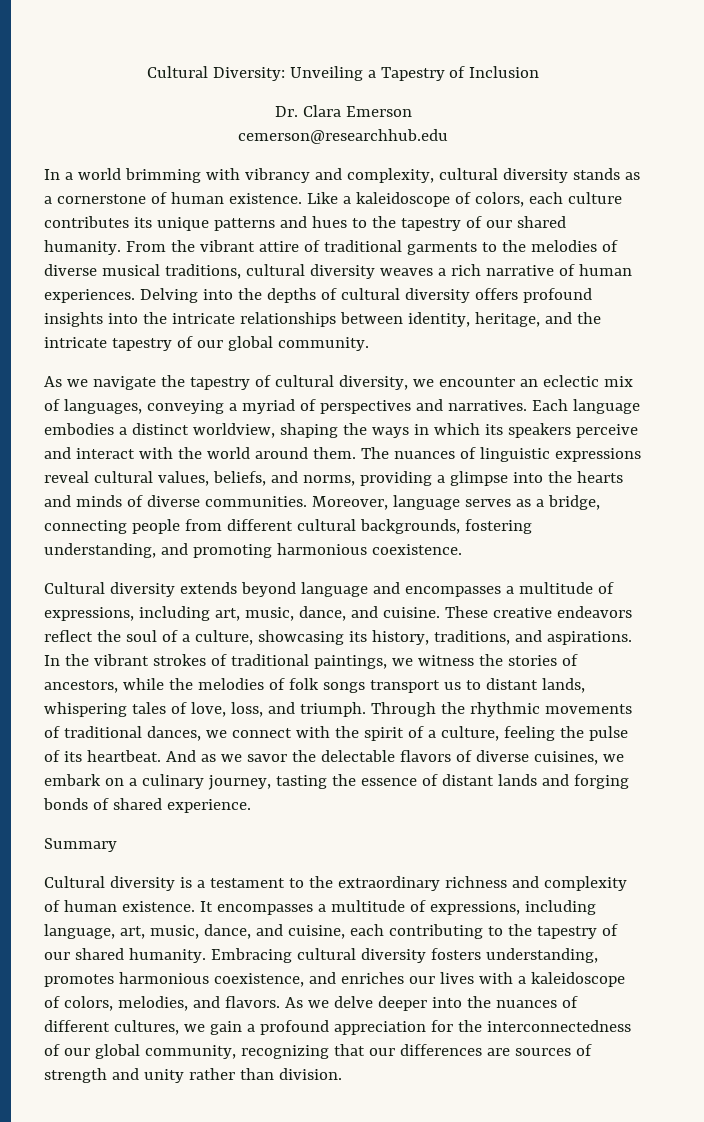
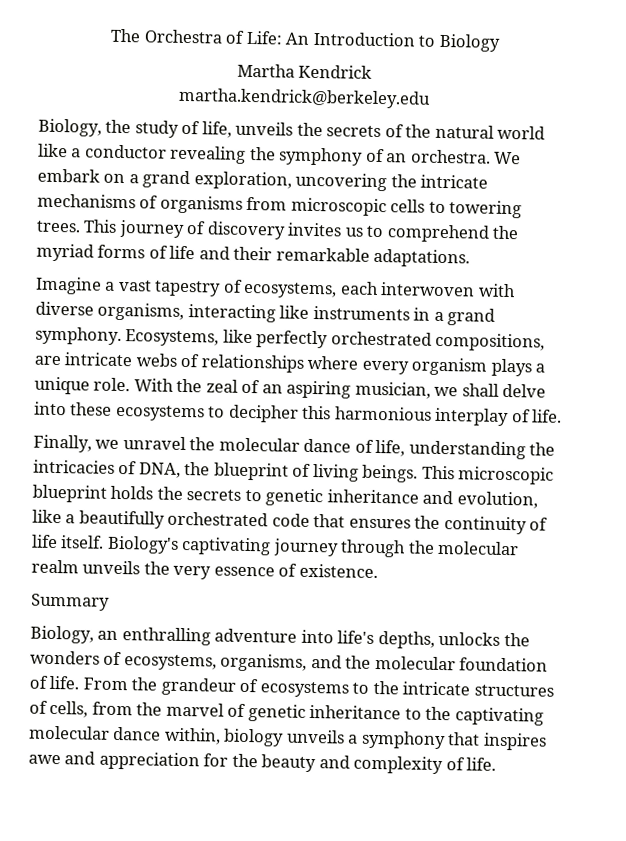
[146,66,540,81] [274,105,412,117] [238,129,448,144] [44,168,640,183] [44,192,622,207] [44,216,566,231] [44,240,618,255] [44,264,632,279] [44,288,592,303] [44,312,601,327] [44,336,369,351] [44,375,633,390] [44,399,640,414] [44,423,638,438] [44,447,641,462] [44,471,623,486] [44,495,600,510] [44,519,532,534] [44,543,462,558] [44,582,614,597] [44,606,632,621] [44,630,632,645] [44,654,578,669] [44,678,585,693] [44,702,632,717] [44,726,628,741] [44,750,624,765] [44,774,629,790] [43,798,251,813] [44,838,117,852] [44,876,627,891] [44,900,596,915] [44,924,618,939] [44,948,598,963] [44,972,625,987] [44,996,578,1011] [44,1020,631,1035] [44,1044,592,1059] [44,1068,342,1083] Cultural Diversity: Unveiling a Tapestry of Inclusion // Dr. Clara Emerson // cemerson@researchhub.edu // In a world brimming with vibrancy and complexity, cultural diversity stands as a cornerstone of human existence. Like a kaleidoscope of colors, each culture contributes its unique patterns and hues to the tapestry of our shared humanity. From the vibrant attire of traditional garments to the melodies of diverse musical traditions, cultural diversity weaves a rich narrative of human experiences. Delving into the depths of cultural diversity offers profound insights into the intricate relationships between identity, heritage, and the intricate tapestry of our global community. // As we navigate the tapestry of cultural diversity, we encounter an eclectic mix of languages, conveying a myriad of perspectives and narratives. Each language embodies a distinct worldview, shaping the ways in which its speakers perceive and interact with the world around them. The nuances of linguistic expressions reveal cultural values, beliefs, and norms, providing a glimpse into the hearts and minds of diverse communities. Moreover, language serves as a bridge, connecting people from different cultural backgrounds, fostering understanding, and promoting harmonious coexistence. // Cultural diversity extends beyond language and encompasses a multitude of expressions, including art, music, dance, and cuisine. These creative endeavors reflect the soul of a culture, showcasing its history, traditions, and aspirations. In the vibrant strokes of traditional paintings, we witness the stories of ancestors, while the melodies of folk songs transport us to distant lands, whispering tales of love, loss, and triumph. Through the rhythmic movements of traditional dances, we connect with the spirit of a culture, feeling the pulse of its heartbeat. And as we savor the delectable flavors of diverse cuisines, we embark on a culinary journey, tasting the essence of distant lands and forging bonds of shared experience. // Summary // Cultural diversity is a testament to the extraordinary richness and complexity of human existence. It encompasses a multitude of expressions, including language, art, music, dance, and cuisine, each contributing to the tapestry of our shared humanity. Embracing cultural diversity fosters understanding, promotes harmonious coexistence, and enriches our lives with a kaleidoscope of colors, melodies, and flavors. As we delve deeper into the nuances of different cultures, we gain a profound appreciation for the interconnectedness of our global community, recognizing that our differences are sources of strength and unity rather than division. -> [110,28,501,52] [236,63,373,79] [178,87,431,109] [38,118,546,140] [38,143,522,166] [37,168,489,192] [37,193,523,219] [36,219,520,243] [36,243,471,268] [35,276,516,299] [35,301,496,326] [35,326,546,352] [34,352,546,377] [34,376,547,399] [34,401,563,427] [33,434,556,460] [33,459,555,485] [32,484,538,509] [32,509,549,535] [31,534,520,558] [31,559,378,580] [31,593,110,611] [30,625,530,649] [30,650,549,672] [29,675,554,698] [29,700,544,726] [29,725,547,751] [28,751,497,775] The Orchestra of Life: An Introduction to Biology // Martha Kendrick // martha.kendrick@berkeley.edu // Biology, the study of life, unveils the secrets of the natural world like a conductor revealing the symphony of an orchestra. We embark on a grand exploration, uncovering the intricate mechanisms of organisms from microscopic cells to towering trees. This journey of discovery invites us to comprehend the myriad forms of life and their remarkable adaptations. // Imagine a vast tapestry of ecosystems, each interwoven with diverse organisms, interacting like instruments in a grand symphony. Ecosystems, like perfectly orchestrated compositions, are intricate webs of relationships where every organism plays a unique role. With the zeal of an aspiring musician, we shall delve into these ecosystems to decipher this harmonious interplay of life. // Finally, we unravel the molecular dance of life, understanding the intricacies of DNA, the blueprint of living beings. This microscopic blueprint holds the secrets to genetic inheritance and evolution, like a beautifully orchestrated code that ensures the continuity of life itself. Biology's captivating journey through the molecular realm unveils the very essence of existence. // Summary // Biology, an enthralling adventure into life's depths, unlocks the wonders of ecosystems, organisms, and the molecular foundation of life. From the grandeur of ecosystems to the intricate structures of cells, from the marvel of genetic inheritance to the captivating molecular dance within, biology unveils a symphony that inspires awe and appreciation for the beauty and complexity of life.

